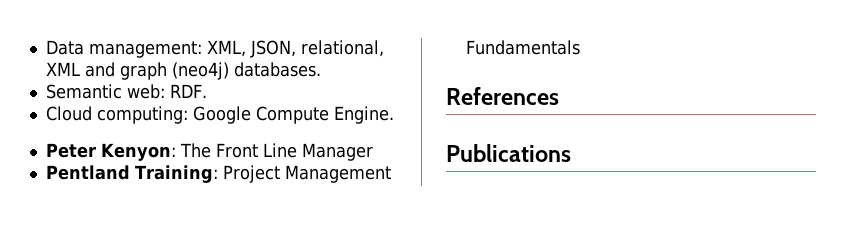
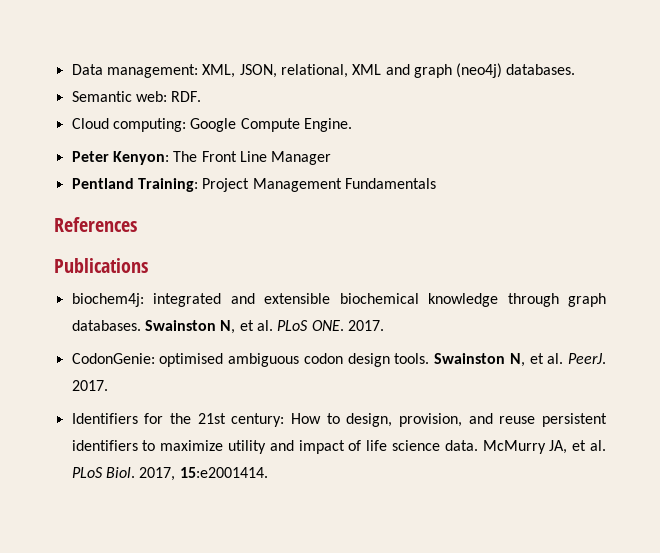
(571, 153) none -> [71,293,606,307] [71,320,384,334] [71,353,607,367] [71,380,108,391] [71,413,608,427] [71,440,606,454] [71,467,268,481] // biochem4j: integrated and extensible biochemical knowledge through graph databases. Swainston N, et al. PLoS ONE. 2017. // CodonGenie: optimised ambiguous codon design tools. Swainston N, et al. PeerJ. 2017. // Identifiers for the 21st century: How to design, provision, and reuse persistent identifiers to maximize utility and impact of life science data. McMurry JA, et al. PLoS Biol. 2017, 15:e2001414.

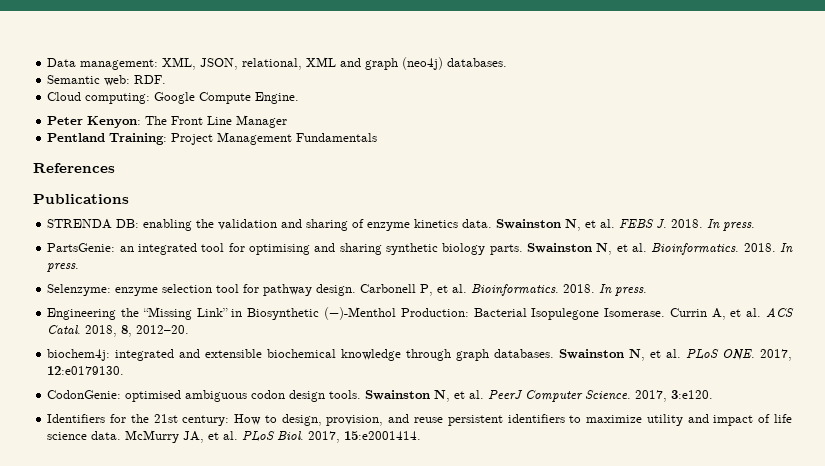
(148, 265) none -> [47,219,756,231] [47,243,794,255] [47,263,80,272] [47,284,648,296] [47,307,794,320] [47,325,190,337] // STRENDA DB: enabling the validation and sharing of enzyme kinetics data. Swainston N, et al. FEBS J. 2018. In press. // PartsGenie: an integrated tool for optimising and sharing synthetic biology parts. Swainston N, et al. Bioinformatics. 2018. In press. // Selenzyme: enzyme selection tool for pathway design. Carbonell P, et al. Bioinformatics. 2018. In press. // Engineering the “Missing Link” in Biosynthetic (−)-Menthol Production: Bacterial Isopulegone Isomerase. Currin A, et al. ACS Catal. 2018, 8, 2012–20.
[347,320,384,331] 2017. -> [760,349,793,361] [47,366,125,375] 2017, 12:e0179130.
[568,353,607,364] [71,380,108,391] PeerJ. 2017. -> [488,390,714,402] PeerJ Computer Science. 2017, 3:e120.

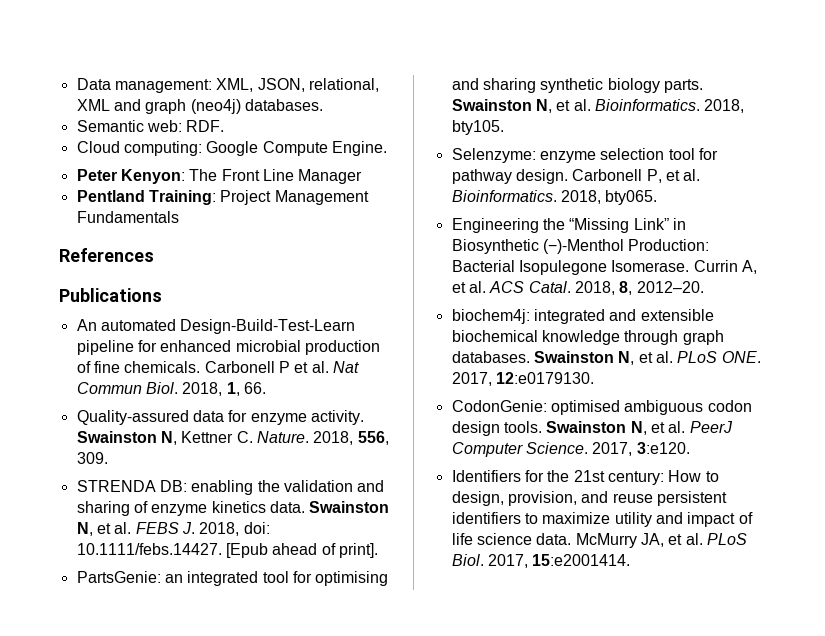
(129, 199) none -> [76,319,356,334] [76,340,380,355] [76,361,359,373] [76,382,266,396] [76,410,364,425] [76,431,389,445] [76,452,108,464] // An automated Design-Build-Test-Learn pipeline for enhanced microbial production of fine chemicals. Carbonell P et al. Nat Commun Biol. 2018, 1, 66. // Quality-assured data for enzyme activity. Swainston N, Kettner C. Nature. 2018, 556, 309.
[671,219,756,231] 2018. In press. -> [199,522,270,536] [76,543,378,558] 2018, doi: 10.1111/febs.14427. [Epub ahead of print].
[743,243,794,253] [47,263,80,272] 2018. In press. -> [704,99,745,113] [451,120,504,135] 2018, bty105.
[563,284,648,296] 2018. In press. -> [560,190,658,205] 2018, bty065.

